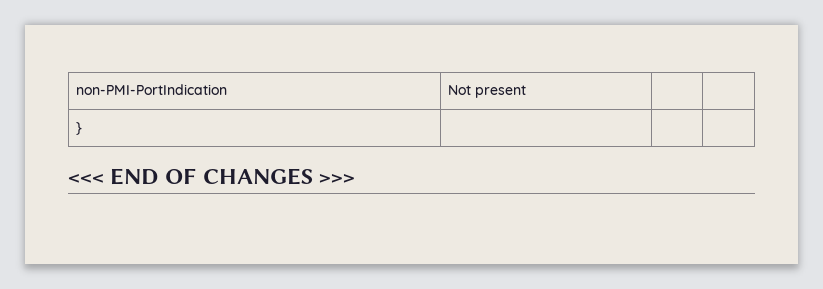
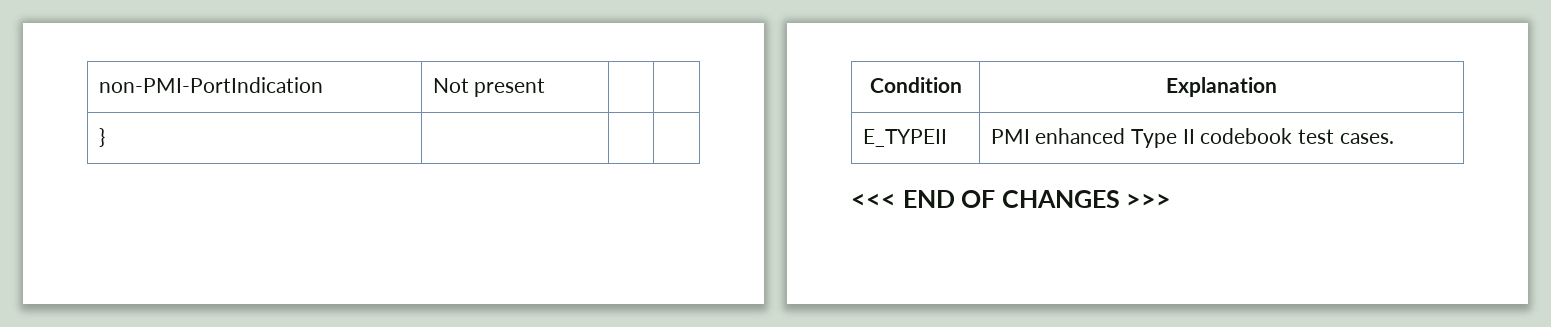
(82, 128) none -> [869,77,962,93] [1166,77,1277,97] [862,129,947,147] [990,128,1394,148] // Condition | Explanation // E_TYPEII | PMI enhanced Type II codebook test cases.

